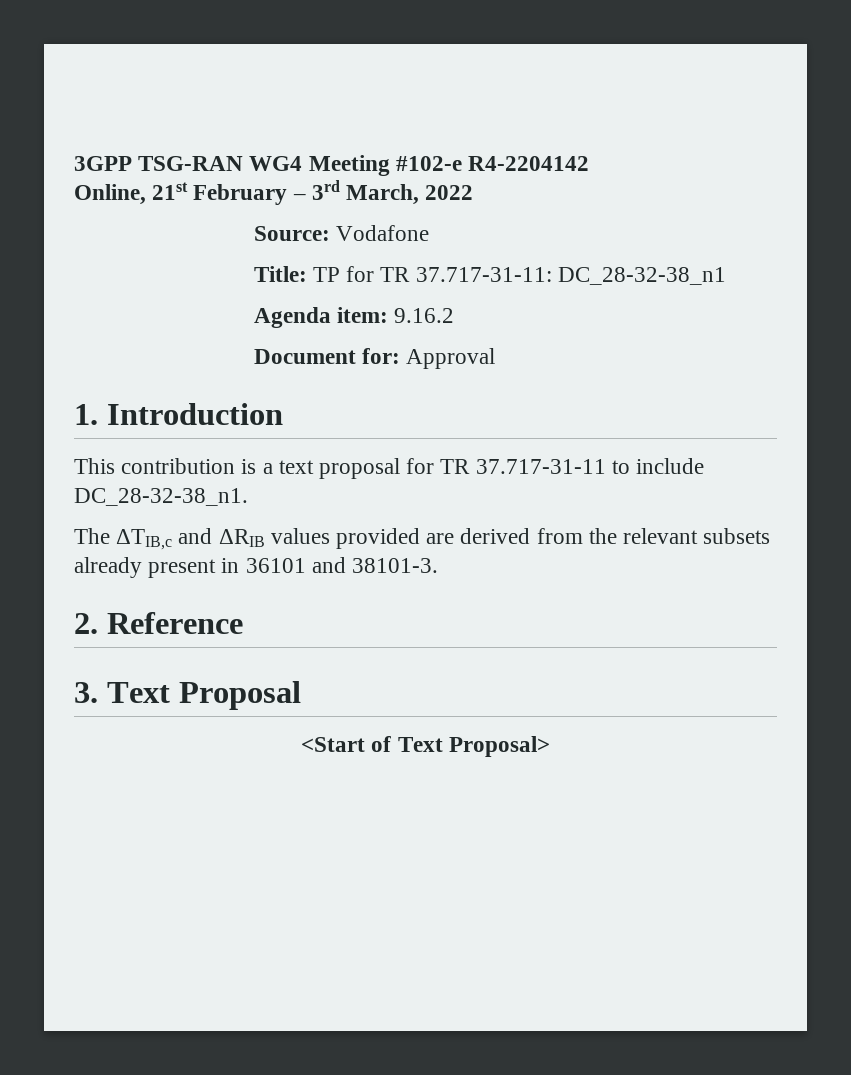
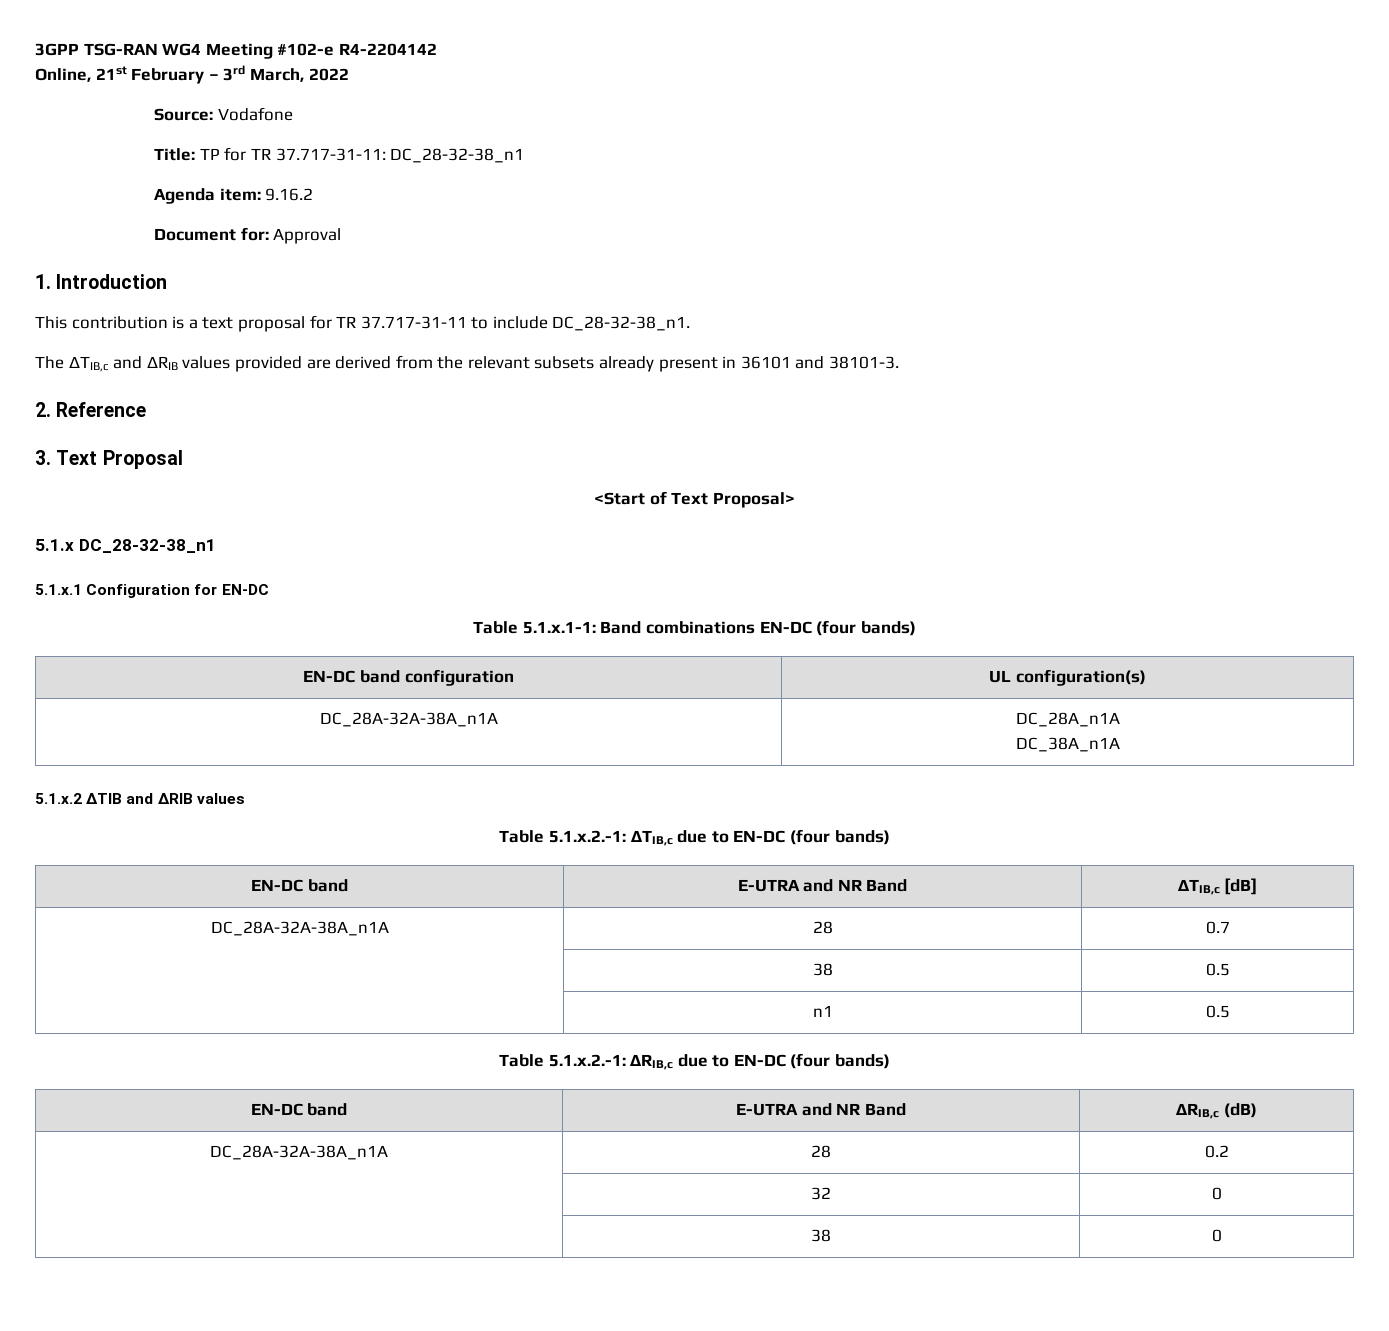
(550, 746) none -> [35,539,216,553] [35,584,269,598] [473,620,916,636] [303,669,514,686] [989,669,1146,686] [319,712,498,727] [1015,712,1120,727] [1015,737,1120,752] [35,793,245,804] [499,829,890,846] [251,879,348,892] [737,879,908,892] [1176,878,1258,895] [210,921,389,936] [812,921,833,934] [1205,921,1230,934] [812,963,833,976] [1205,963,1230,976] [812,1005,833,1017] [1205,1005,1230,1018] [498,1053,891,1070] [250,1103,348,1116] [736,1103,906,1116] [1175,1103,1257,1119] [210,1145,388,1160] [811,1145,831,1158] [1204,1145,1229,1158] [811,1187,831,1200] [1211,1187,1222,1200] [811,1229,831,1242] [1211,1229,1222,1242] // 5.1.x DC_28-32-38_n1 // 5.1.x.1 Configuration for EN-DC // Table 5.1.x.1-1: Band combinations EN-DC (four bands) // EN-DC band configuration | UL configuration(s) // DC_28A-32A-38A_n1A | DC_28A_n1A // DC_38A_n1A // 5.1.x.2 ∆TIB and ∆RIB values // Table 5.1.x.2.-1: ΔTIB,c due to EN-DC (four bands) // EN-DC band | E-UTRA and NR Band | ΔTIB,c [dB] // DC_28A-32A-38A_n1A | 28 | 0.7 // | 38 | 0.5 // | n1 | 0.5 // Table 5.1.x.2.-1: ΔRIB,c due to EN-DC (four bands) // EN-DC band | E-UTRA and NR Band | ΔRIB,c (dB) // DC_28A-32A-38A_n1A | 28 | 0.2 // | 32 | 0 // | 38 | 0

